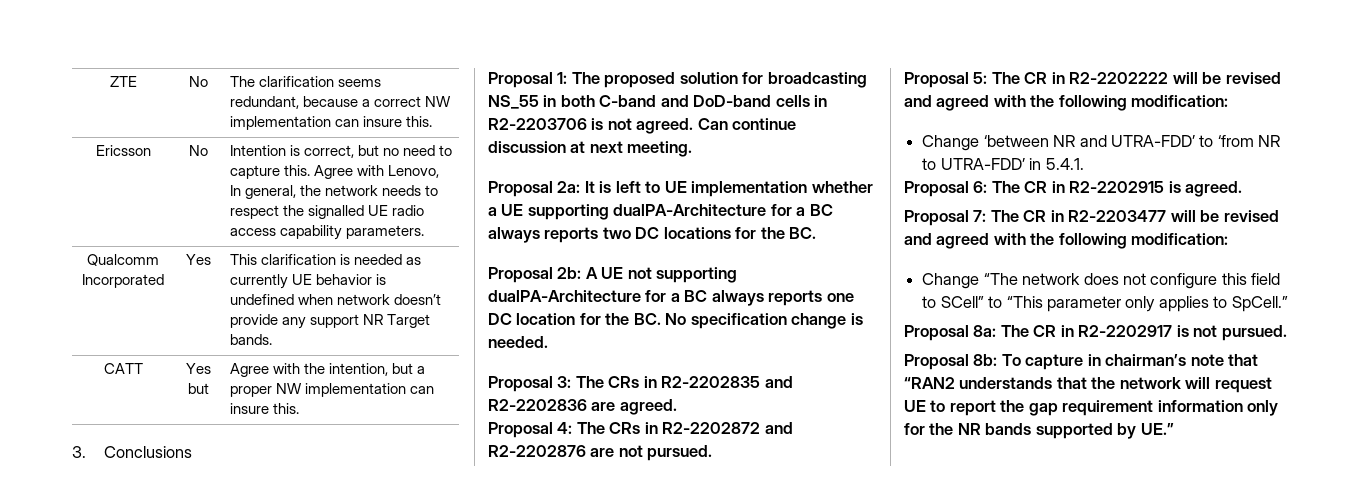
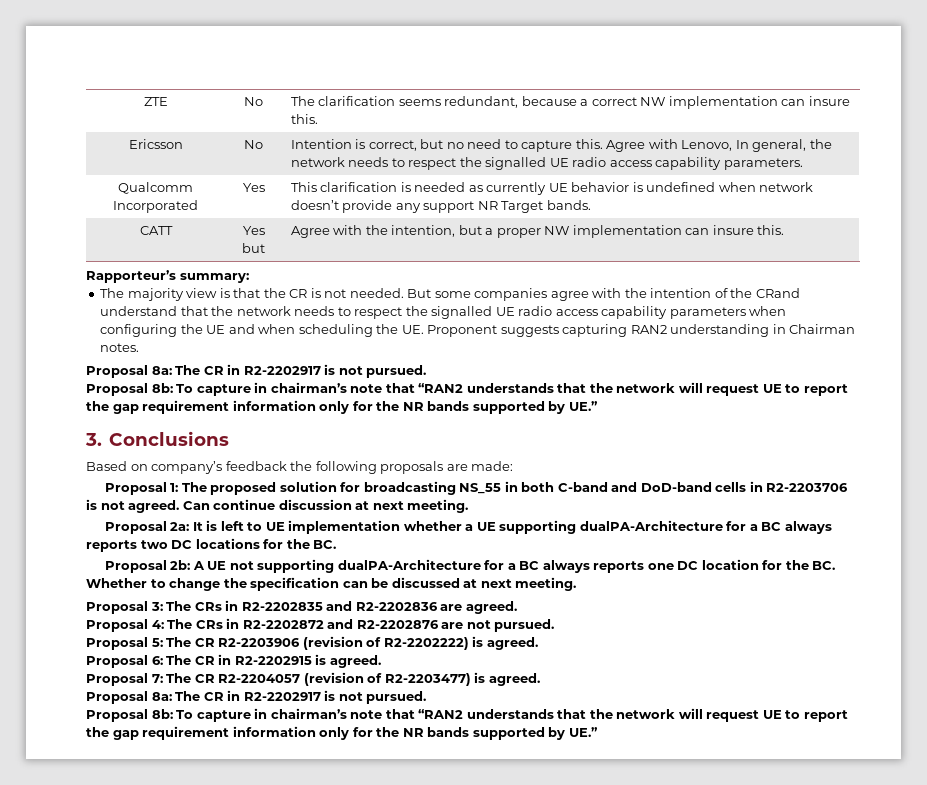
[72,446,193,458] 3. Conclusions -> [86,270,249,283] [100,288,800,301] [100,306,787,319] [100,324,856,337] [100,343,140,352] [86,364,427,378] [86,382,848,396] [86,400,598,414] [85,431,229,446] [86,461,514,474] Rapporteur’s summary: // The majority view is that the CR is not needed. But some companies agree with the intention of the CRand understand that the network needs to respect the signalled UE radio access capability parameters when configuring the UE and when scheduling the UE. Proponent suggests capturing RAN2 understanding in Chairman notes. // Proposal 8a: The CR in R2-2202917 is not pursued. // Proposal 8b: To capture in chairman’s note that “RAN2 understands that the network will request UE to report the gap requirement information only for the NR bands supported by UE.” // 3. Conclusions // Based on company’s feedback the following proposals are made:
[665,313,863,329] [488,336,548,348] No specification change is needed. -> [86,577,577,591] Whether to change the specification can be discussed at next meeting.
[1051,72,1281,84] [904,95,1229,111] [922,135,1281,151] [922,158,1084,170] in R2-2202222 will be revised and agreed with the following modification: // Change ‘between NR and UTRA-FDD’ to ‘from NR to UTRA-FDD’ in 5.4.1. -> [218,636,538,650] R2-2203906 (revision of R2-2202222) is agreed.
[1050,210,1279,222] [904,233,1229,249] [922,273,1281,289] [922,296,1288,312] in R2-2203477 will be revised and agreed with the following modification: // Change “The network does not configure this field to SCell” to “This parameter only applies to SpCell.” -> [218,672,540,686] R2-2204057 (revision of R2-2203477) is agreed.

